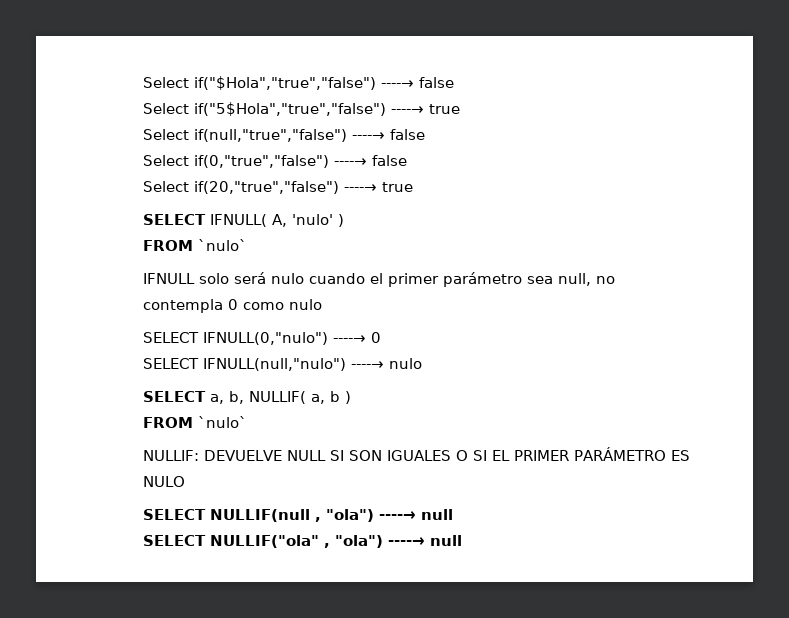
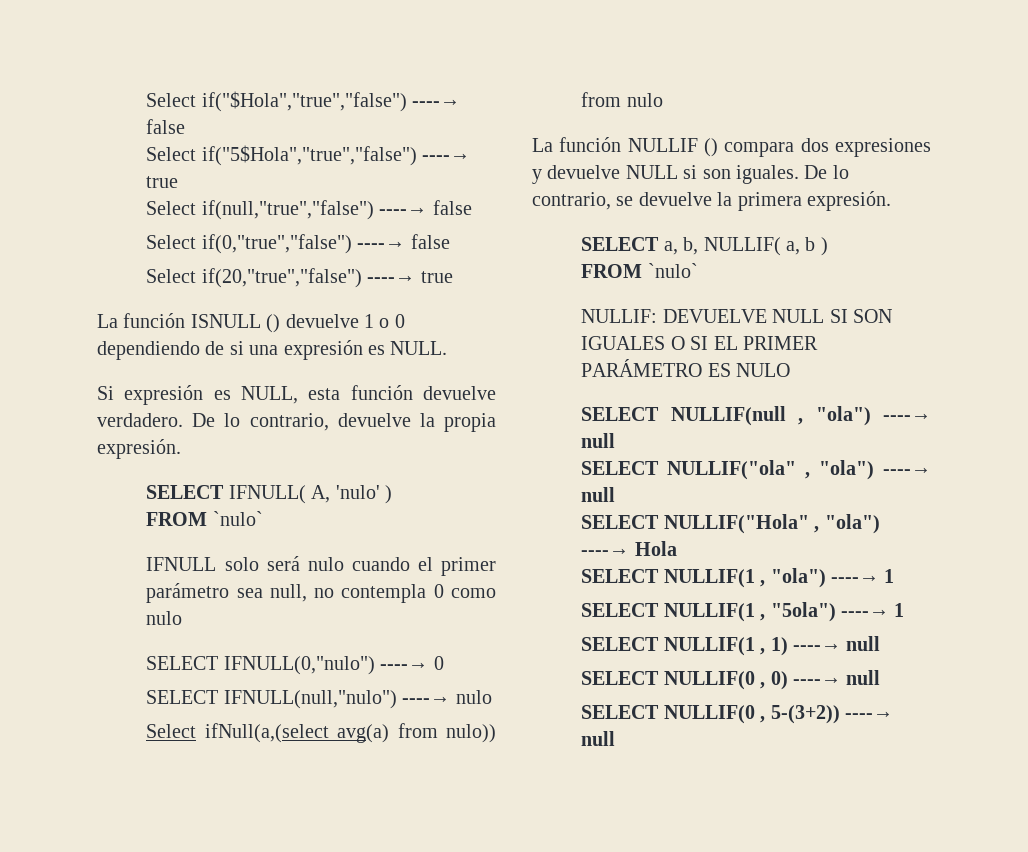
(413, 187) none -> [97,313,405,333] [97,340,448,360] [97,385,496,405] [97,413,497,432] [97,439,181,459] // La función ISNULL () devuelve 1 o 0 dependiendo de si una expresión es NULL. // Si expresión es NULL, esta función devuelve verdadero. De lo contrario, devuelve la propia expresión.
(422, 363) none -> [146,723,496,743] [581,92,663,107] [532,137,931,157] [532,165,849,184] [532,191,891,211] // Select ifNull(a,(select avg(a) from nulo)) from nulo // La función NULLIF () compara dos expresiones y devuelve NULL si son iguales. De lo contrario, se devuelve la primera expresión.
(462, 540) none -> [581,514,880,534] [581,541,677,556] [581,568,895,588] [581,602,905,622] [581,636,881,656] [581,670,881,690] [581,705,894,724] [581,731,616,746] // SELECT NULLIF("Hola" , "ola") ----→ Hola // SELECT NULLIF(1 , "ola") ----→ 1 // SELECT NULLIF(1 , "5ola") ----→ 1 // SELECT NULLIF(1 , 1) ----→ null // SELECT NULLIF(0 , 0) ----→ null // SELECT NULLIF(0 , 5-(3+2)) ----→ null

